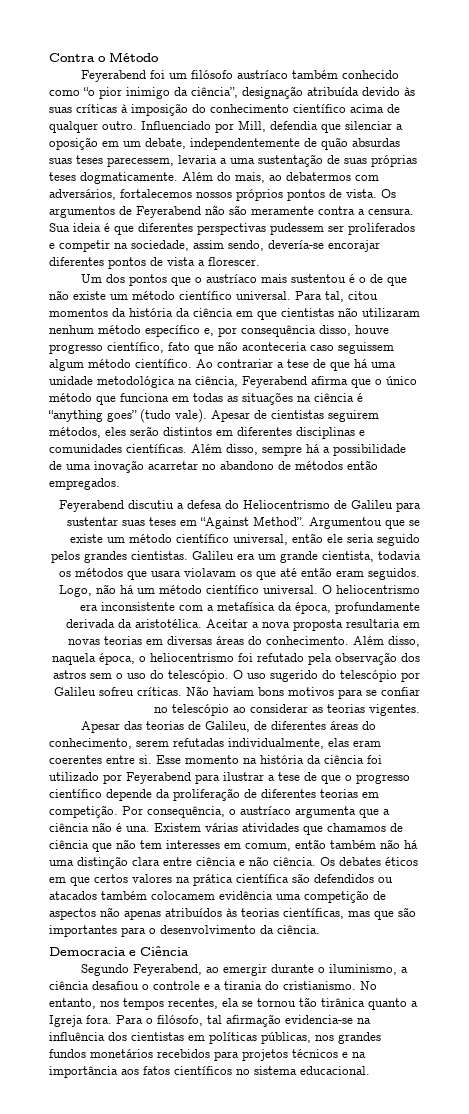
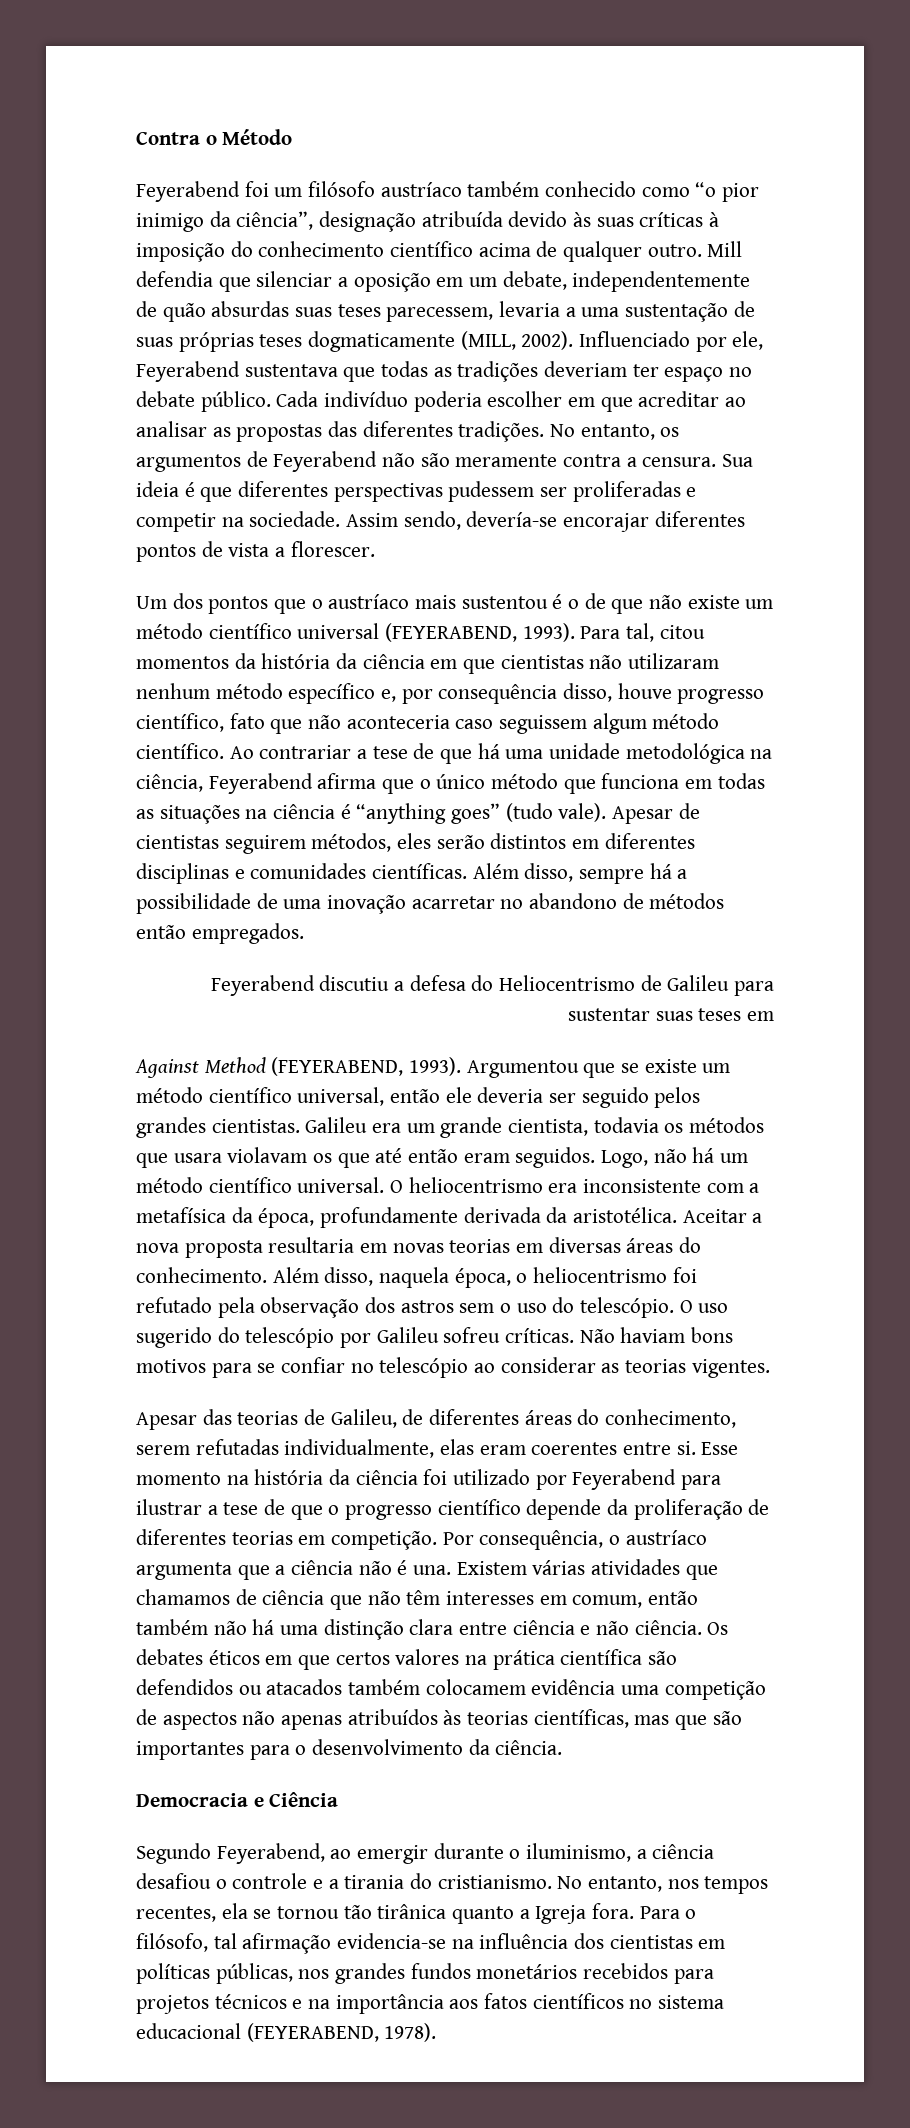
[141,120,266,133] Influenciado por Mill, -> [707,241,743,257] Mill
[80,172,379,184] [49,189,396,201] dogmaticamente. Além do mais, ao debatermos com adversários, fortalecemos nossos próprios pontos de vista. Os -> [308,331,764,352] [136,361,753,382] [136,391,747,412] [136,421,680,442] dogmaticamente (MILL, 2002). Influenciado por ele, Feyerabend sustentava que todas as tradições deveriam ter espaço no debate público. Cada indivíduo poderia escolher em que acreditar ao analisar as propostas das diferentes tradições. No entanto, os
[348,223,415,235] proliferados -> [572,481,681,502] proliferadas
[131,240,224,251] sociedade, assim -> [249,511,399,527] sociedade. Assim
[236,291,291,300] universal. -> [297,623,575,642] universal (FEYERABEND, 1993).
[200,516,305,529] “Against Method”. -> [135,1057,462,1078] // Against Method (FEYERABEND, 1993).
[347,534,374,543] seria -> [477,1087,577,1103] deveria ser
[140,840,162,849] tem -> [406,1590,441,1605] têm
[300,1066,370,1075] educacional. -> [136,2023,437,2042] educacional (FEYERABEND, 1978).

